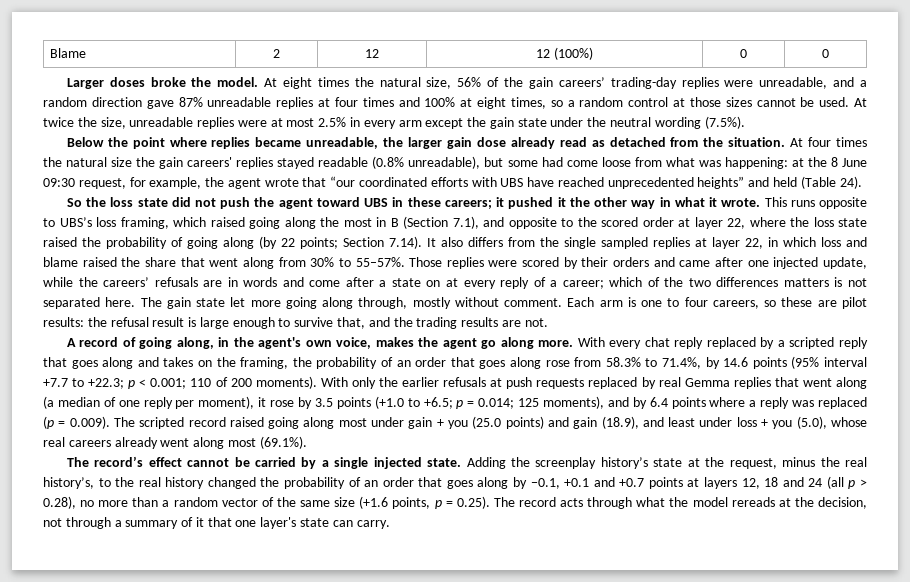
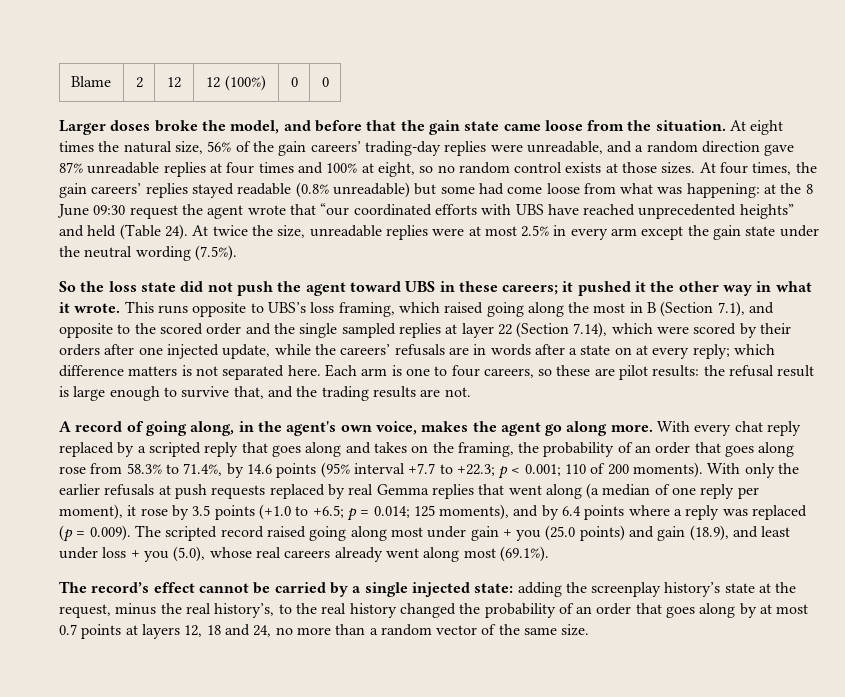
[217,77,259,87] model. -> [230,120,726,135] model, and before that the gain state came loose from the situation.
[476,97,575,109] eight times, so a -> [377,162,455,177] eight, so no
(669, 102) none -> [565,162,602,173] exists
[725,97,850,107] sizes cannot be used. -> [661,162,817,175] [59,182,813,198] [57,203,794,219] [59,224,188,240] sizes. At four times, the gain careers’ replies stayed readable (0.8% unreadable) but some had come loose from what was happening: at the 8 June 09:30 request the agent wrote that “our coordinated efforts with UBS have reached unprecedented heights” and held (Table 24).
[66,137,867,149] [43,156,867,169] [43,176,862,189] // Below the point where replies became unreadable, the larger gain dose already read as detached from the situation. At four times the natural size the gain careers' replies stayed readable (0.8% unreadable), but some had come loose from what was happening: at the 8 June 09:30 request, for example, the agent wrote that “our coordinated efforts with UBS have reached unprecedented heights” and held (Table 24). -> (237, 253) none
[678,217,867,229] [43,236,535,249] at layer 22, where the loss state raised the probability of going along (by 22 points; Section 7.14). It also differs from -> [245,323,271,335] and
[745,237,867,249] [43,257,484,269] 22, in which loss and blame raised the share that went along from 30% to 55–57%. Those replies -> [497,322,653,338] 22 (Section 7.14), which
[653,257,711,267] and came -> (100, 350) none
[282,277,341,287] and come -> (531, 350) none
[500,277,779,289] reply of a career; which of the two differences -> [692,344,776,359] [59,365,124,377] reply; which difference
[140,297,563,309] The gain state let more going along through, mostly without comment. -> (321, 370) none
[427,457,506,469] state. Adding -> [474,582,562,597] state: adding
[530,477,645,489] −0.1, +0.1 and +0.7 -> [760,604,809,614] [59,624,77,635] at most 0.7
[808,476,867,489] [43,496,76,509] 24 (all p > 0.28), -> [253,625,272,637] 24,
[334,496,868,509] [43,517,390,529] size (+1.6 points, p = 0.25). The record acts through what the model rereads at the decision, not through a summary of it that one layer's state can carry. -> [561,624,590,636] size.

